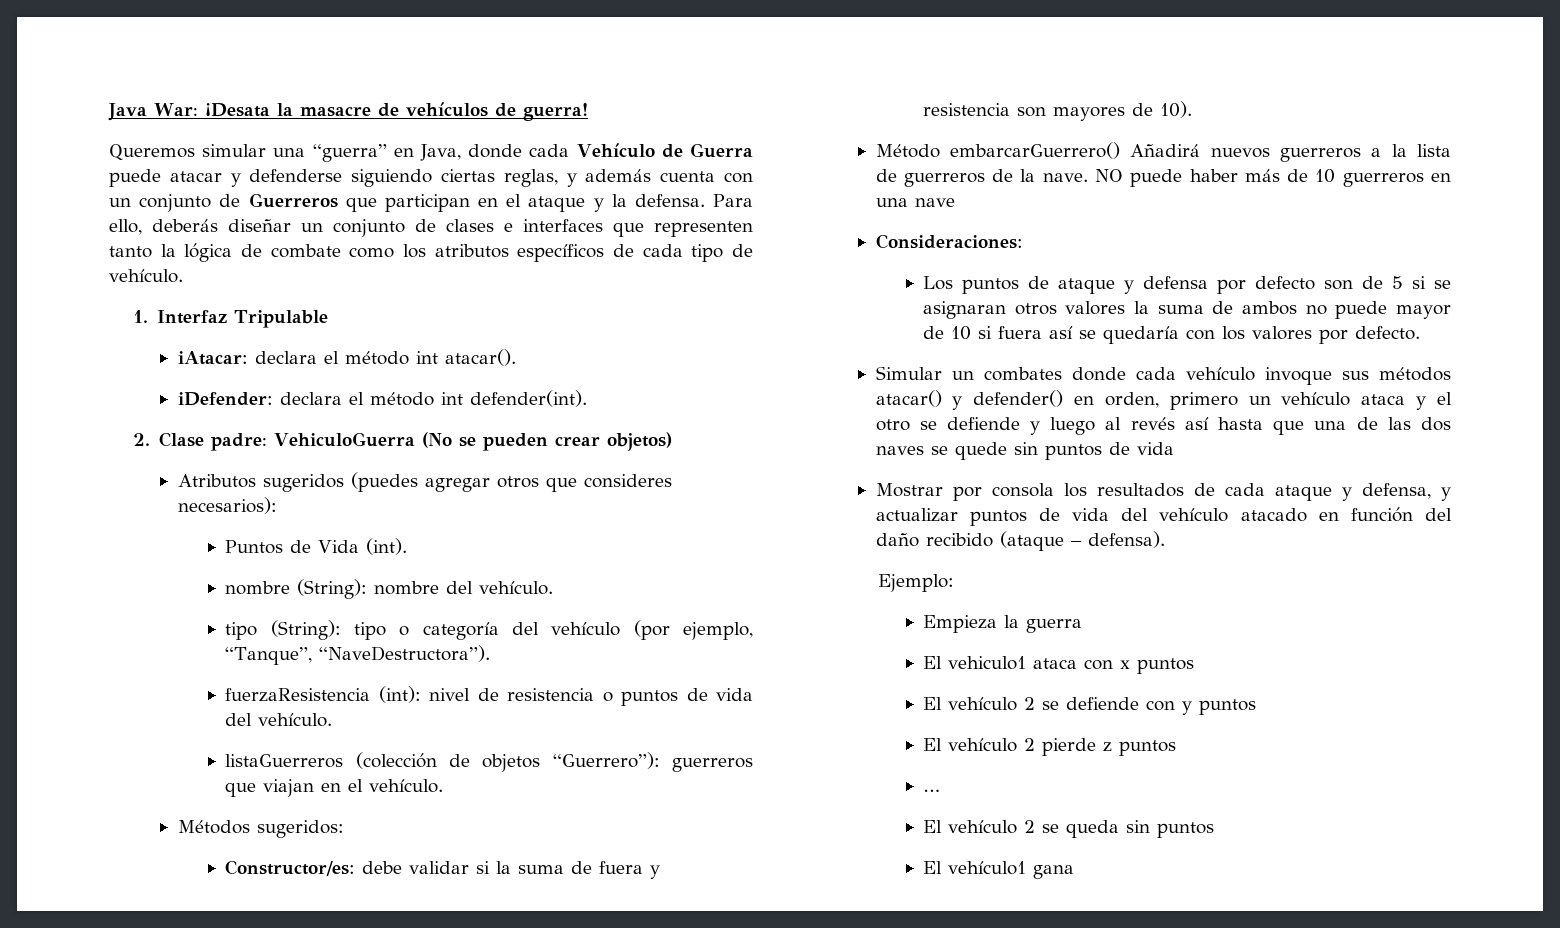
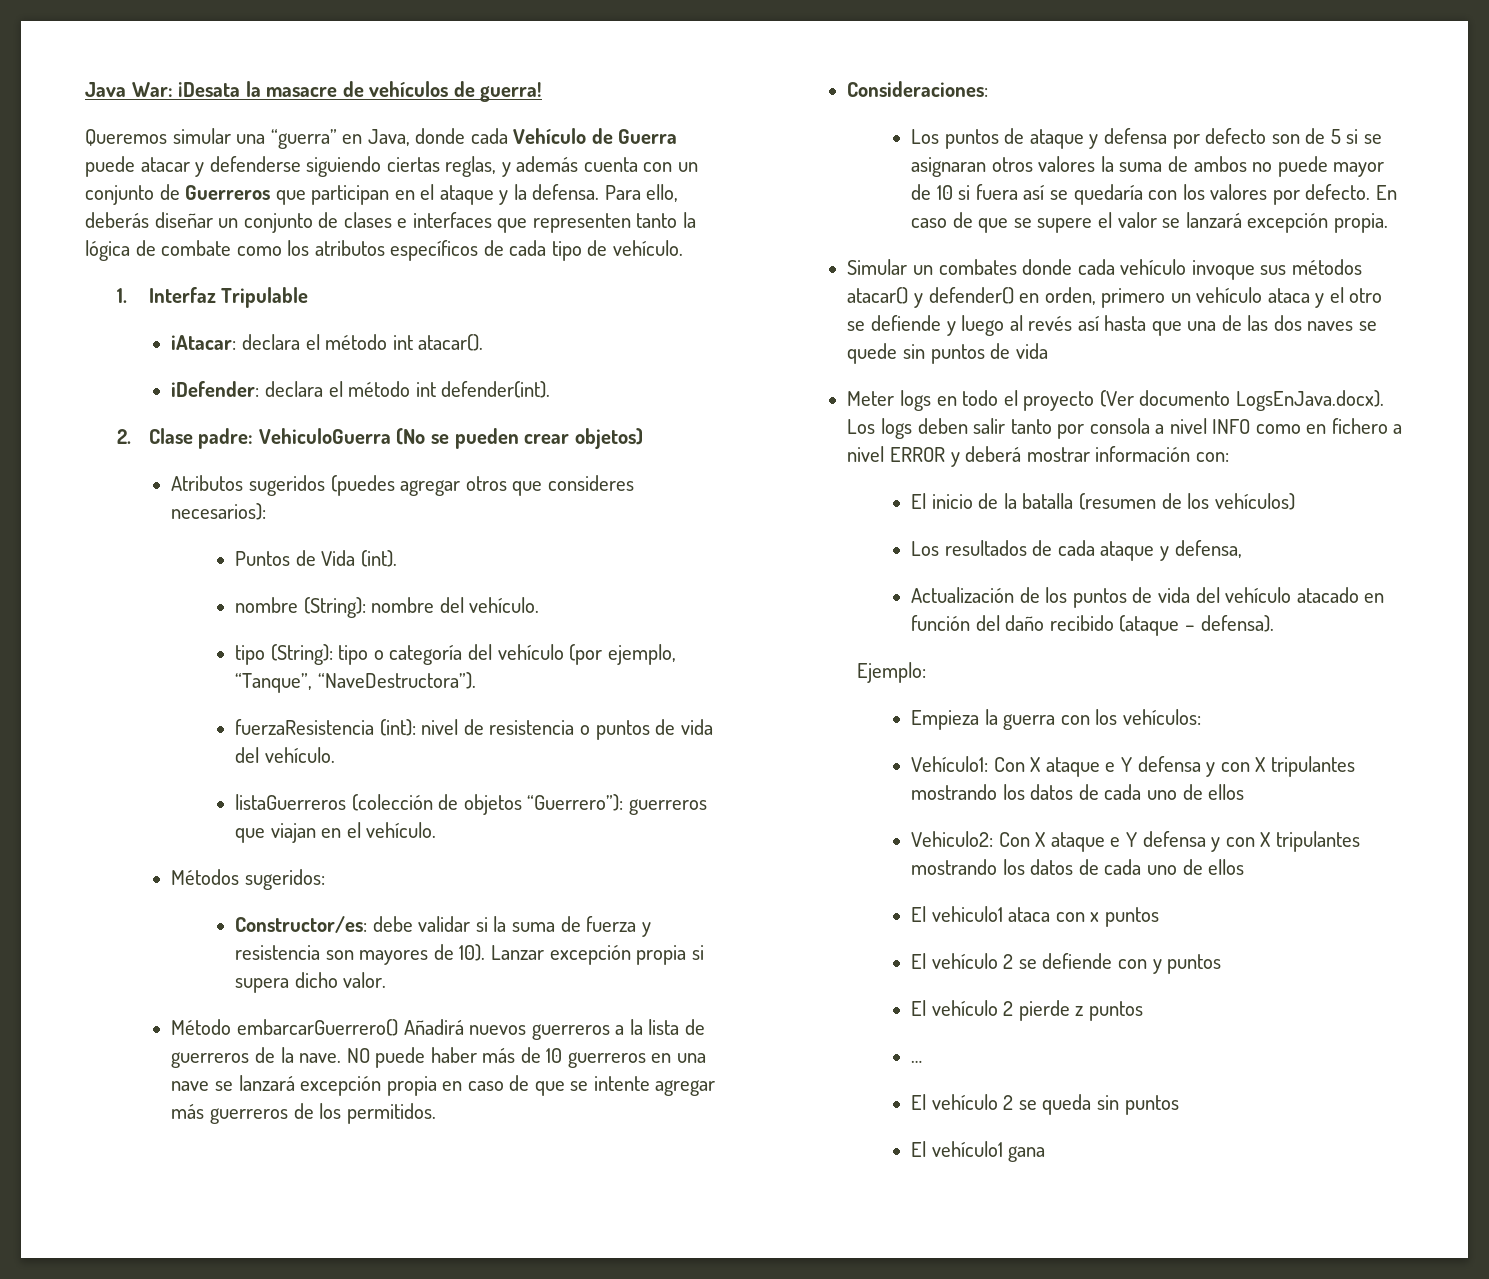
[599,861,644,874] fuera -> [586,916,637,932] fuerza
(1193, 109) none -> [490,945,704,965] [235,972,387,993] Lanzar excepción propia si supera dicho valor.
(955, 202) none -> [214,1075,716,1096] [171,1103,436,1124] se lanzará excepción propia en caso de que se intente agregar más guerreros de los permitidos.
(1421, 333) none -> [1375,185,1397,200] [911,212,1388,233] En caso de que se supere el valor se lanzará excepción propia.
[875,483,1087,501] Mostrar por consola los -> [847,390,1384,411] [847,418,1403,439] [847,446,1229,467] [911,493,1295,510] [911,541,940,556] Meter logs en todo el proyecto (Ver documento LogsEnJava.docx). Los logs deben salir tanto por consola a nivel INFO como en fichero a nivel ERROR y deberá mostrar información con: // El inicio de la batalla (resumen de los vehículos) // Los
[1440,487,1451,501] [875,508,958,522] y actualizar -> [911,587,1068,603] // Actualización de los
(1083, 626) none -> [1060,709,1201,725] [911,756,1355,777] [911,784,1245,800] [911,831,1360,852] [911,859,1245,875] con los vehículos: // Vehículo1: Con X ataque e Y defensa y con X tripulantes mostrando los datos de cada uno de ellos // Vehiculo2: Con X ataque e Y defensa y con X tripulantes mostrando los datos de cada uno de ellos

